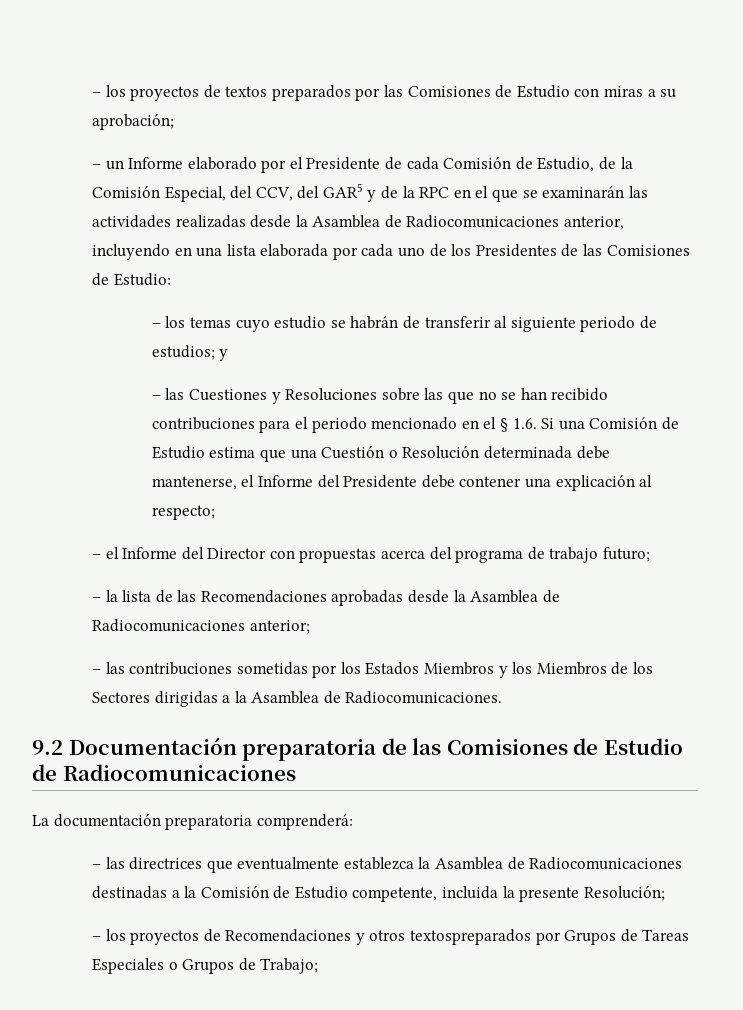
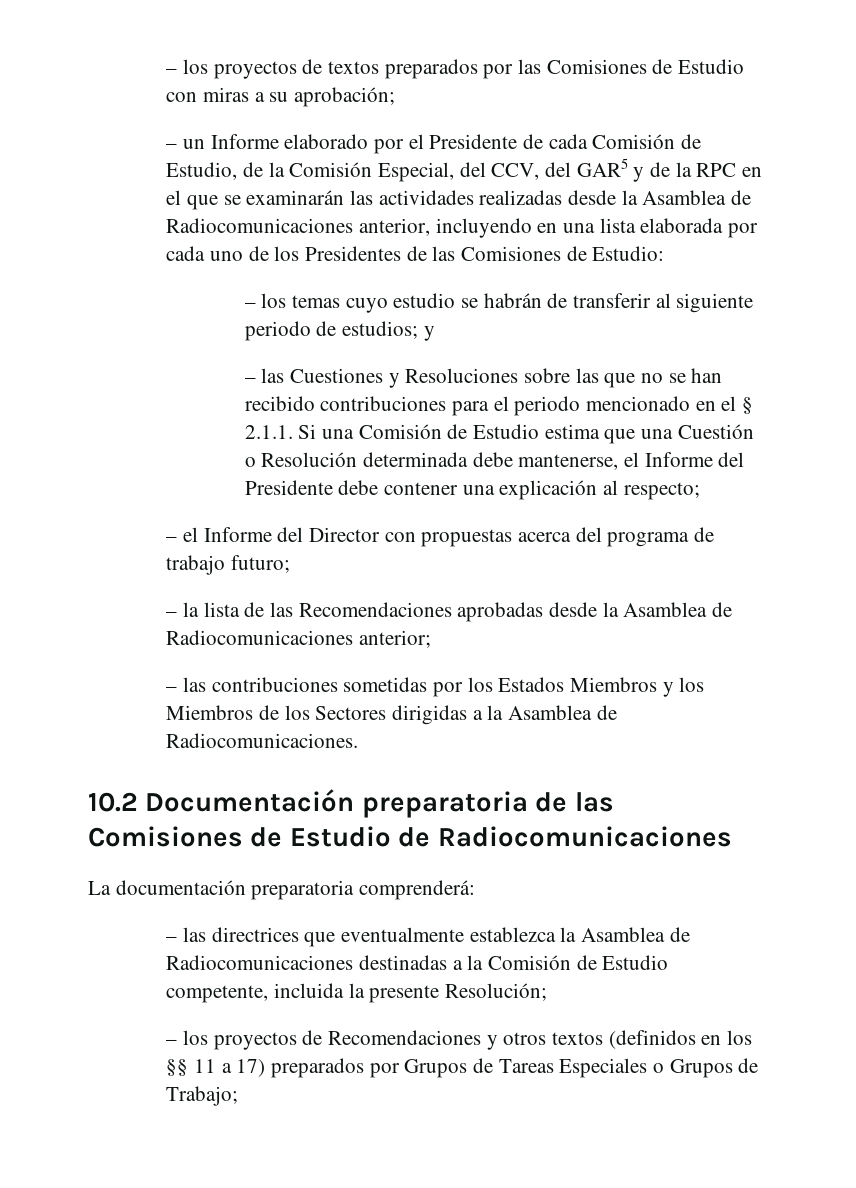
[512,418,537,429] 1.6. -> [244,425,293,439] 2.1.1.
[32,740,63,755] 9.2 -> [88,792,138,812] 10.2
[410,929,532,945] textospreparados -> [551,1030,752,1049] [166,1058,364,1078] textos (definidos en los §§ 11 a 17) preparados

